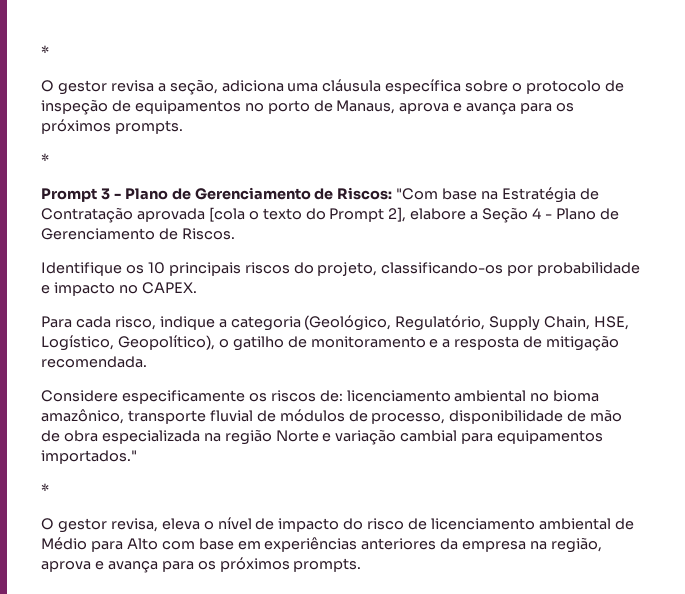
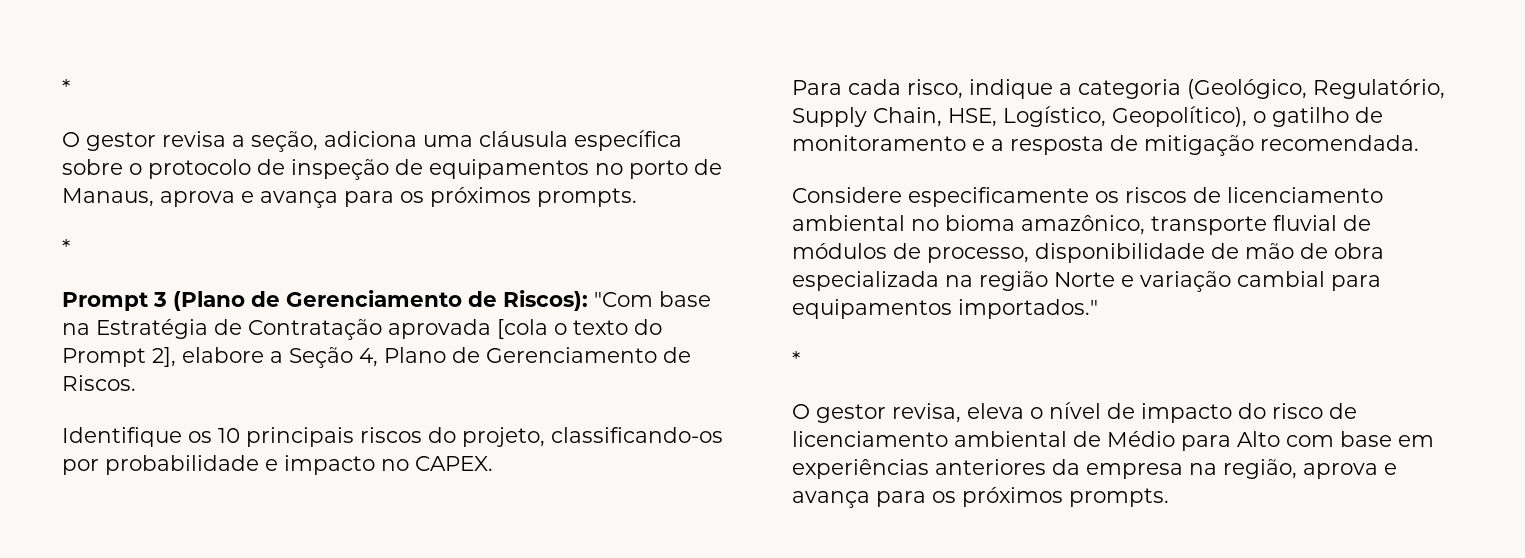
[113,187,393,200] - Plano de Gerenciamento de Riscos: -> [173,290,588,311] (Plano de Gerenciamento de Riscos):
[532,208,552,219] 4 - -> [359,348,378,367] 4,
[319,390,343,402] de: -> [1193,187,1221,203] de

